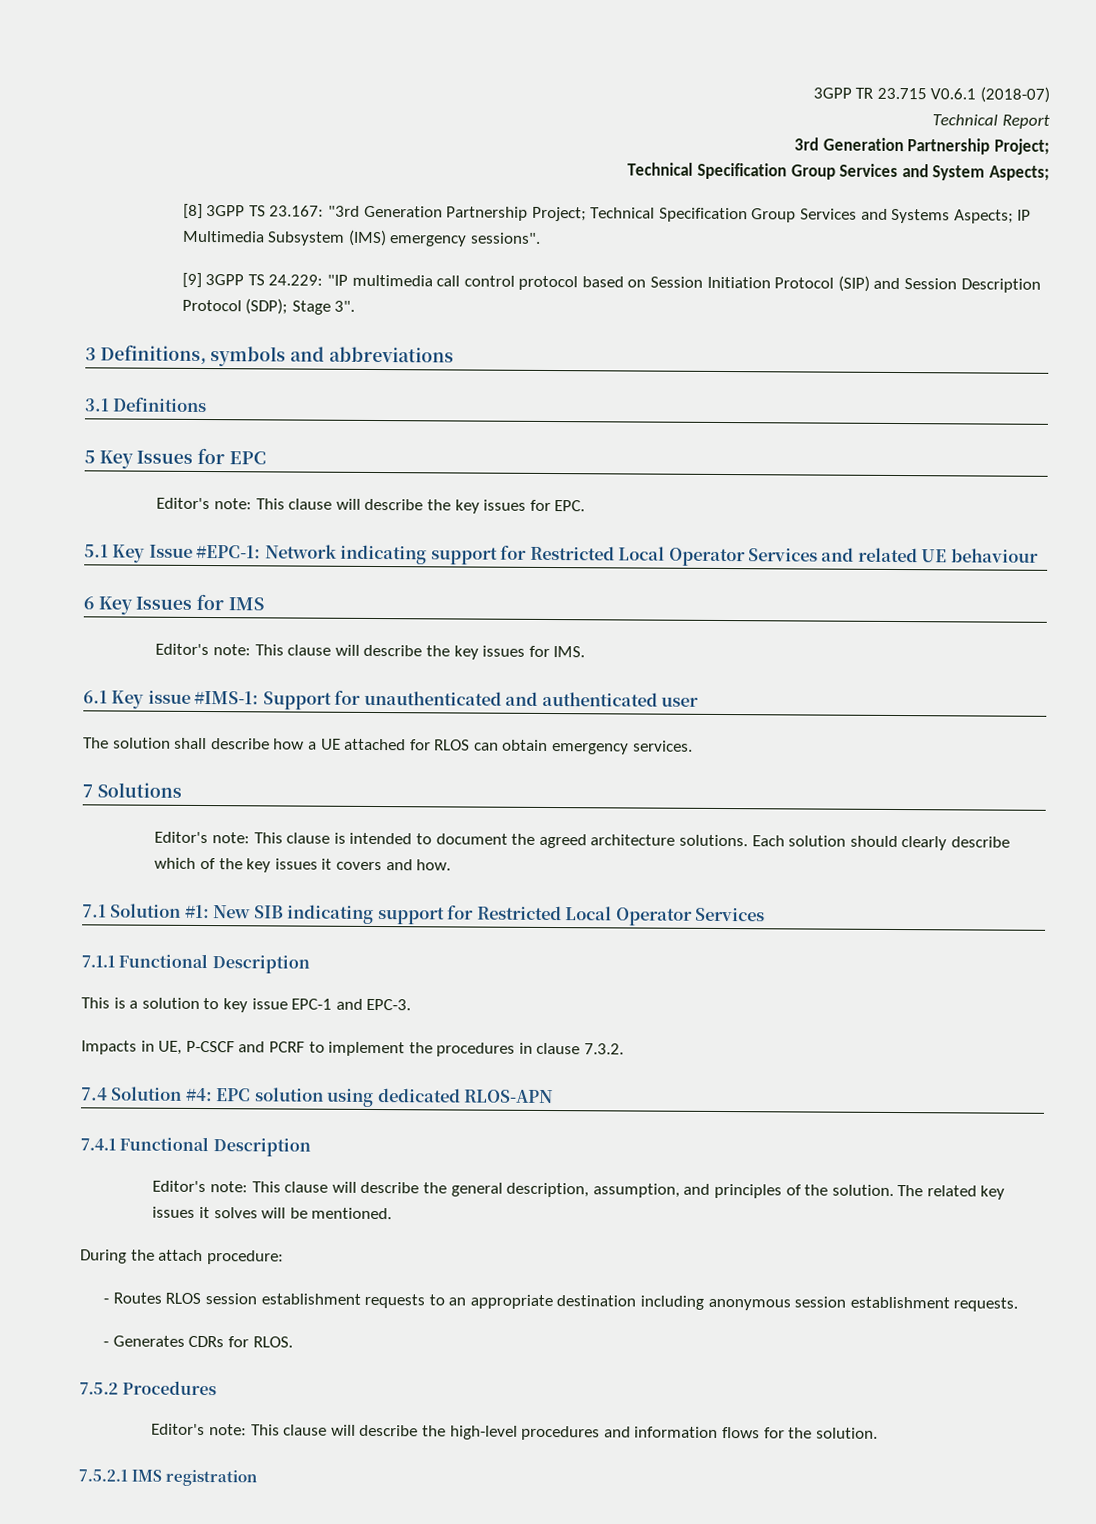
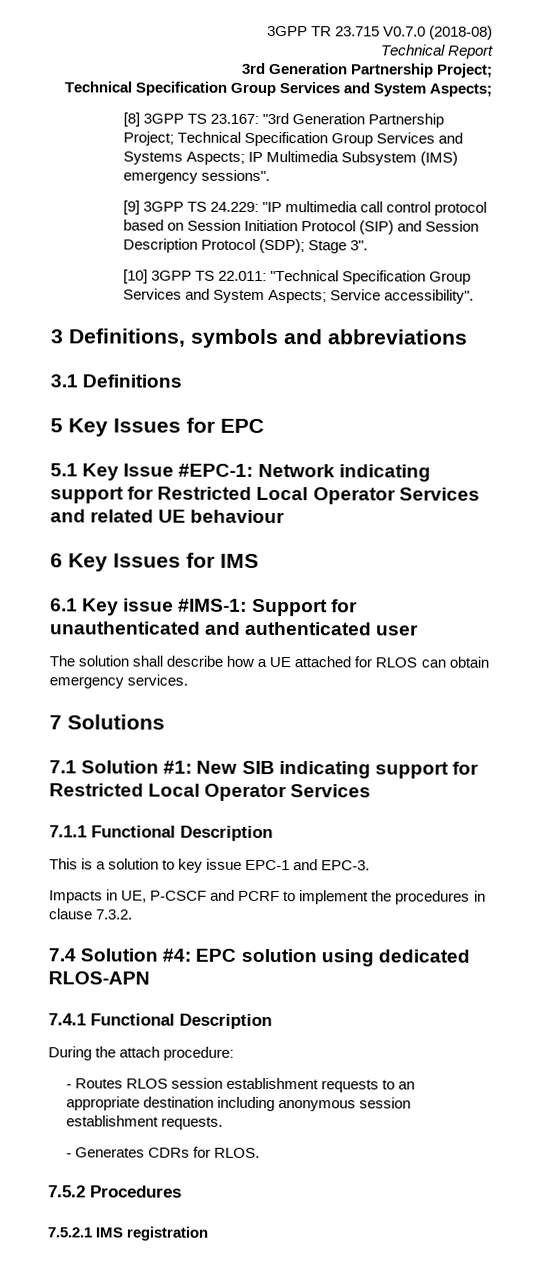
[930,86,1050,103] V0.6.1 (2018-07) -> [382,25,494,40] V0.7.0 (2018-08)
(356, 306) none -> [122,269,471,285] [122,288,474,304] // [10] 3GPP TS 22.011: "Technical Specification Group Services and System Aspects; Service accessibility".
[156,497,586,514] // Editor's note: This clause will describe the key issues for EPC. -> (264, 425) none
[155,643,586,660] // Editor's note: This clause will describe the key issues for IMS. -> (259, 560) none
[154,831,1010,851] [154,857,452,873] // Editor's note: This clause is intended to document the agreed architecture solutions. Each solution should clearly describe which of the key issues it covers and how. -> (165, 722) none
[152,1180,1006,1200] [152,1206,393,1220] // Editor's note: This clause will describe the general description, assumption, and principles of the solution. The related key issues it solves will be mentioned. -> (272, 1021) none
[151,1423,878,1441] // Editor's note: This clause will describe the high-level procedures and information flows for the solution. -> (182, 1191) none

